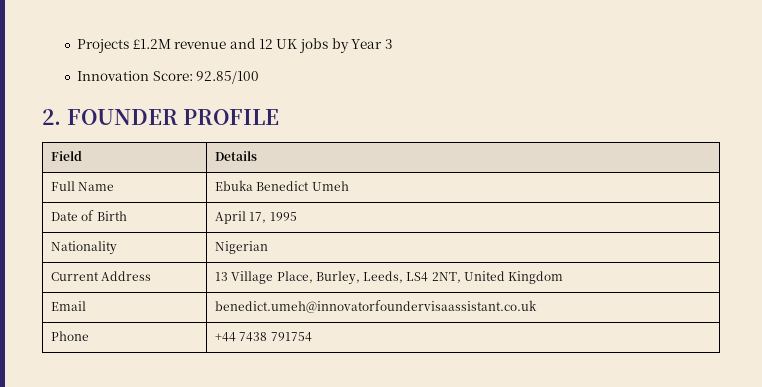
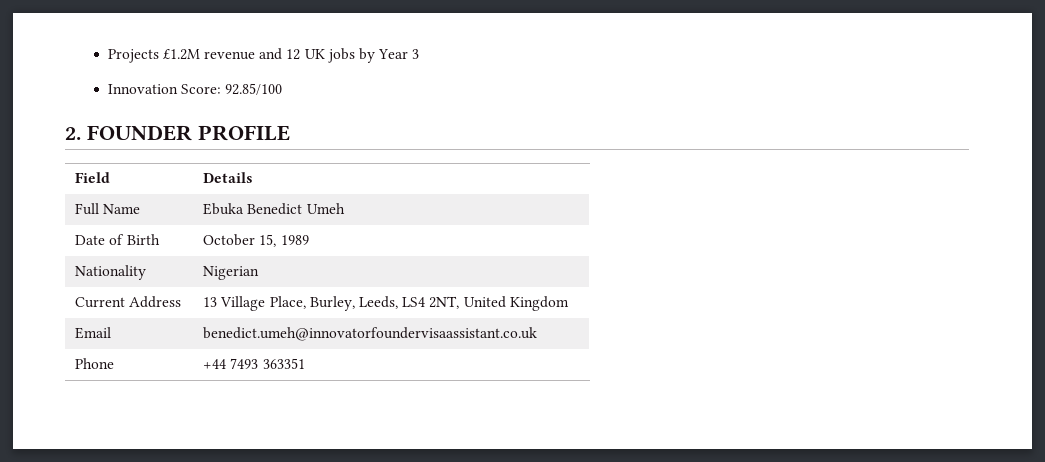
[215,211,297,224] April 17, 1995 -> [203,234,309,247] October 15, 1989
[239,332,312,342] 7438 791754 -> [230,358,305,369] 7493 363351

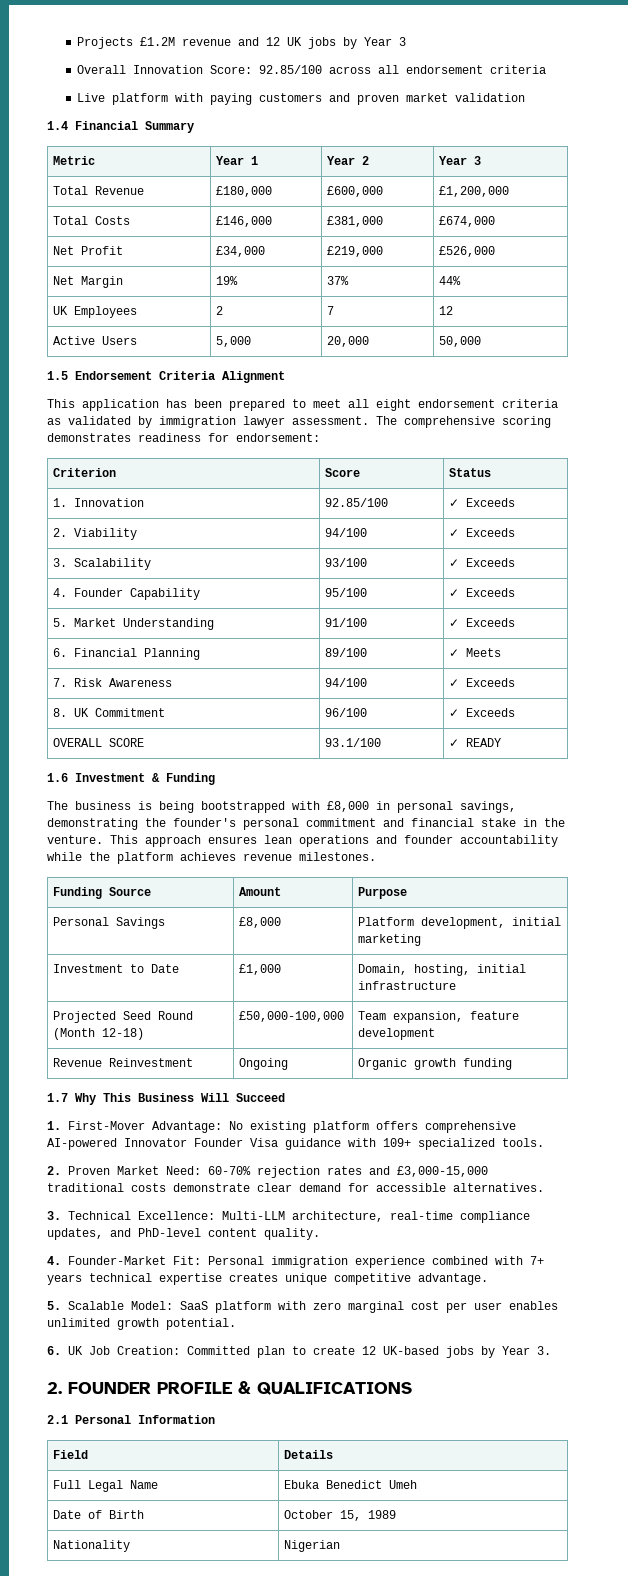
(420, 54) none -> [77,65,127,74] Overall
[65,125,290,141] // 2. FOUNDER PROFILE -> [329,65,547,74] [77,93,526,105] [47,121,194,133] [53,156,96,165] [216,156,259,165] [327,156,370,165] [439,156,482,165] [53,186,145,195] [216,186,273,197] [327,186,384,197] [439,186,510,197] [53,216,131,225] [216,216,273,227] [327,216,384,227] [439,216,496,227] [53,246,124,255] [216,246,266,257] [327,246,384,257] [439,246,496,257] [53,276,124,288] [216,276,239,285] [327,276,350,285] [439,276,462,285] [53,306,138,318] [216,306,224,315] [327,306,335,315] [439,306,454,315] [53,336,138,345] [216,336,252,347] [327,336,370,347] [439,336,482,347] [47,371,285,383] [47,399,558,411] [47,416,551,428] [47,433,320,442] [53,468,117,477] [325,468,361,477] [449,468,492,477] [53,498,145,507] [325,498,389,507] [449,498,516,507] [53,528,138,540] [325,528,368,537] [449,528,516,537] [53,558,152,570] [325,558,368,567] [449,558,516,567] [53,588,201,600] [325,588,368,597] [449,588,516,597] [53,618,215,630] [325,618,368,627] [449,618,516,627] [53,648,201,660] [325,648,368,657] [449,648,502,657] [53,678,173,687] [325,678,368,687] [449,678,516,687] [53,708,166,717] [325,708,368,717] [449,708,516,717] [53,738,145,747] [325,738,382,747] [449,738,502,747] [47,773,215,785] [47,801,516,813] [47,818,565,830] [47,835,558,847] [47,852,376,864] [53,887,152,899] [239,887,282,896] [358,887,408,899] [53,917,166,929] [239,917,282,928] [358,917,562,929] [358,934,422,946] [53,964,180,973] [239,964,282,975] [358,964,527,976] [358,981,457,990] [53,1011,194,1023] [53,1028,145,1040] [239,1011,345,1022] [358,1011,520,1023] [358,1028,436,1040] [53,1058,194,1067] [239,1058,289,1070] [358,1058,513,1070] [47,1093,285,1105] [47,1121,516,1133] [47,1138,544,1150] [47,1166,488,1178] [47,1183,544,1192] [47,1211,530,1223] [47,1228,320,1240] [47,1256,544,1268] [47,1273,488,1285] [47,1301,558,1313] [47,1318,236,1330] [47,1346,551,1358] [47,1381,412,1395] [47,1415,215,1424] across all endorsement criteria // Live platform with paying customers and proven market validation // 1.4 Financial Summary // Metric | Year 1 | Year 2 | Year 3 // Total Revenue | £180,000 | £600,000 | £1,200,000 // Total Costs | £146,000 | £381,000 | £674,000 // Net Profit | £34,000 | £219,000 | £526,000 // Net Margin | 19% | 37% | 44% // UK Employees | 2 | 7 | 12 // Active Users | 5,000 | 20,000 | 50,000 // 1.5 Endorsement Criteria Alignment // This application has been prepared to meet all eight endorsement criteria as validated by immigration lawyer assessment. The comprehensive scoring demonstrates readiness for endorsement: // Criterion | Score | Status // 1. Innovation | 92.85/100 | ✓ Exceeds // 2. Viability | 94/100 | ✓ Exceeds // 3. Scalability | 93/100 | ✓ Exceeds // 4. Founder Capability | 95/100 | ✓ Exceeds // 5. Market Understanding | 91/100 | ✓ Exceeds // 6. Financial Planning | 89/100 | ✓ Meets // 7. Risk Awareness | 94/100 | ✓ Exceeds // 8. UK Commitment | 96/100 | ✓ Exceeds // OVERALL SCORE | 93.1/100 | ✓ READY // 1.6 Investment & Funding // The business is being bootstrapped with £8,000 in personal savings, demonstrating the founder's personal commitment and financial stake in the venture. This approach ensures lean operations and founder accountability while the platform achieves revenue milestones. // Funding Source | Amount | Purpose // Personal Savings | £8,000 | Platform development, initial marketing // Investment to Date | £1,000 | Domain, hosting, initial infrastructure // Projected Seed Round (Month 12-18) | £50,000-100,000 | Team expansion, feature development // Revenue Reinvestment | Ongoing | Organic growth funding // 1.7 Why This Business Will Succeed // 1. First-Mover Advantage: No existing platform offers comprehensive AI-powered Innovator Founder Visa guidance with 109+ specialized tools. // 2. Proven Market Need: 60-70% rejection rates and £3,000-15,000 traditional costs demonstrate clear demand for accessible alternatives. // 3. Technical Excellence: Multi-LLM architecture, real-time compliance updates, and PhD-level content quality. // 4. Founder-Market Fit: Personal immigration experience combined with 7+ years technical expertise creates unique competitive advantage. // 5. Scalable Model: SaaS platform with zero marginal cost per user enables unlimited growth potential. // 6. UK Job Creation: Committed plan to create 12 UK-based jobs by Year 3. // 2. FOUNDER PROFILE & QUALIFICATIONS // 2.1 Personal Information
(100, 209) none -> [88,1480,124,1492] Legal
[75,296,182,308] [203,296,569,311] [75,327,112,339] [203,327,538,341] [75,358,115,369] [203,358,305,369] // Current Address | 13 Village Place, Burley, Leeds, LS4 2NT, United Kingdom // Email | benedict.umeh@innovatorfoundervisaassistant.co.uk // Phone | +44 7493 363351 -> (341, 1546) none

